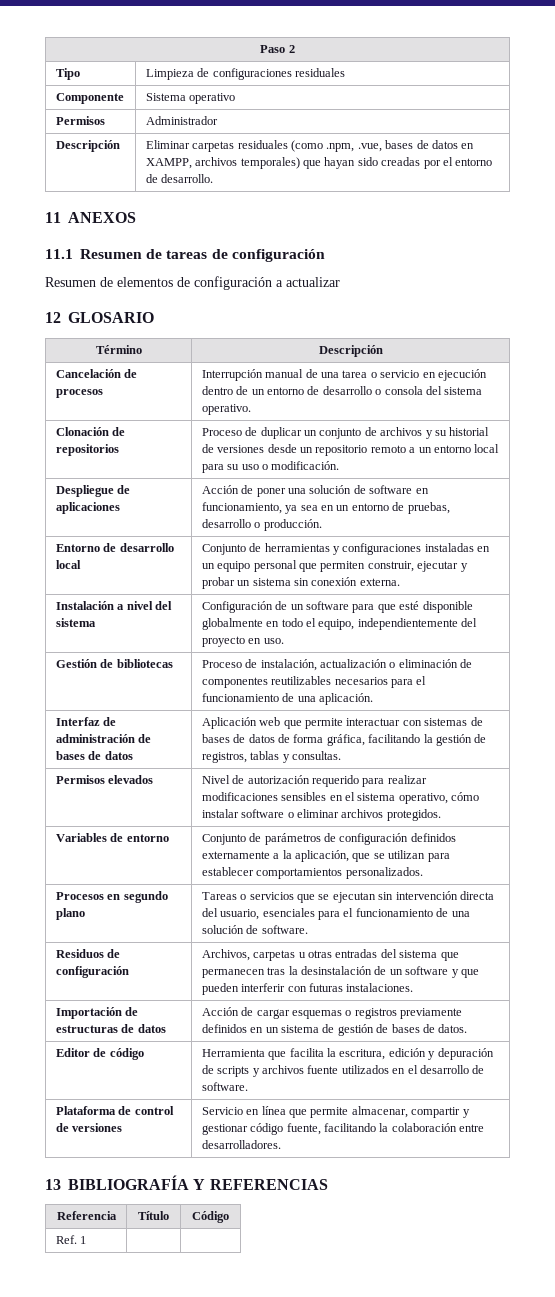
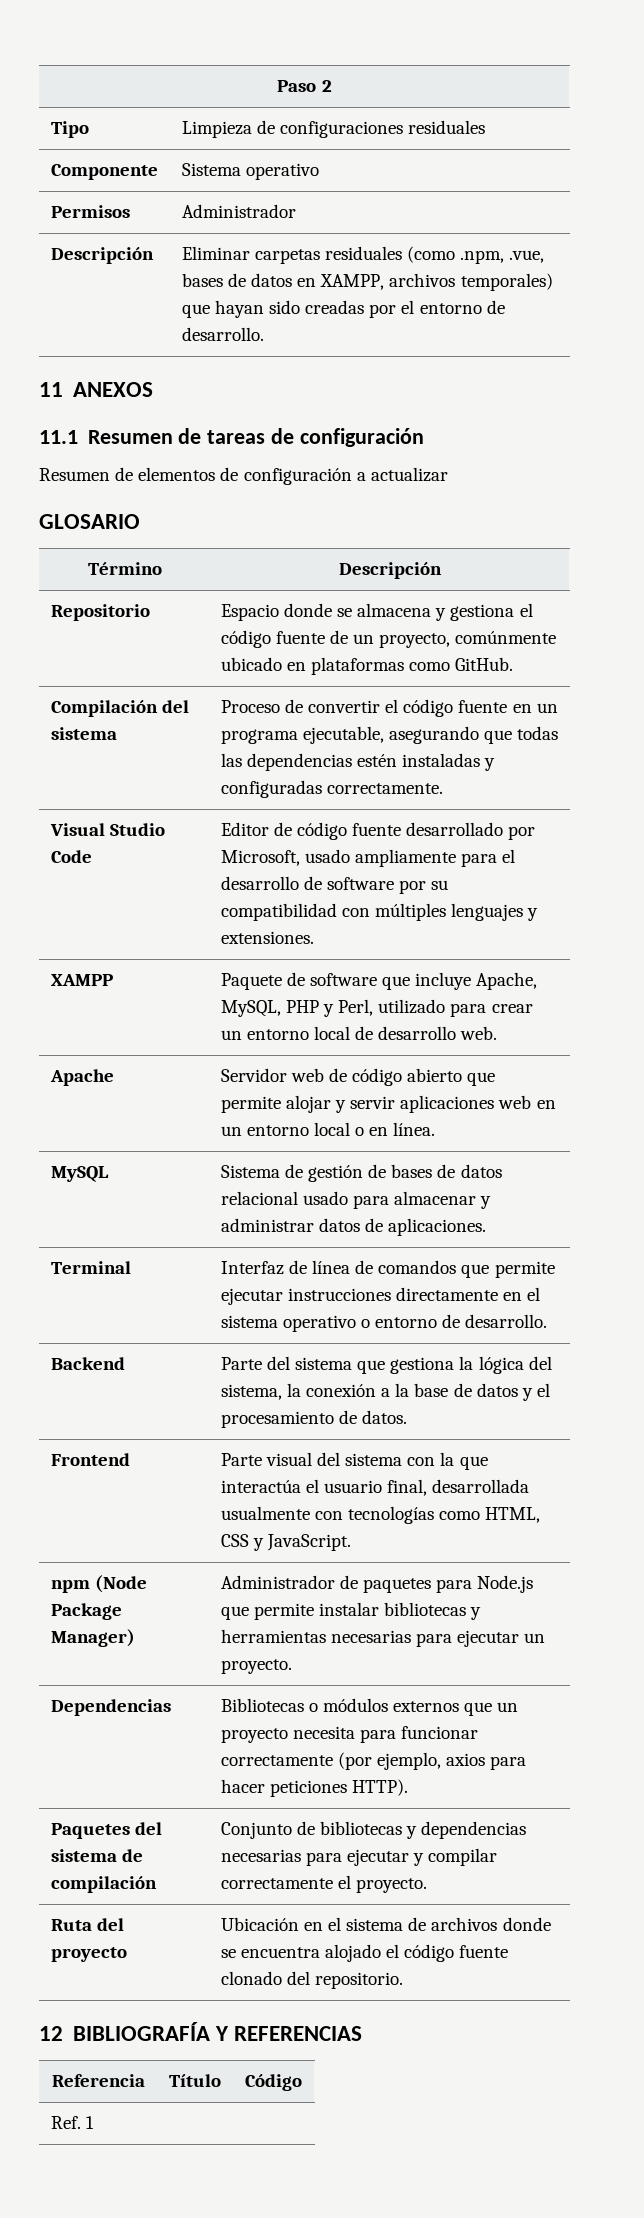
[45,312,61,323] 12 -> (448, 474) none
[55,369,138,378] [55,389,103,398] [201,369,487,381] [201,386,483,395] [201,404,251,415] [55,427,126,436] [55,444,119,456] [201,427,490,439] [201,444,500,456] [201,461,340,473] [55,485,131,497] [55,502,120,514] [201,485,429,497] [201,502,450,514] [201,519,322,531] [55,543,174,552] [55,560,81,569] [201,543,491,555] [201,560,468,572] [201,577,400,589] [55,601,173,610] [55,618,96,627] [201,601,473,613] [201,618,478,630] [201,636,284,647] [55,659,173,668] [201,659,473,671] [201,676,427,688] [201,693,374,705] [55,717,117,726] [55,734,152,743] [55,751,133,760] [201,717,483,729] [201,734,487,746] [201,751,342,763] [55,775,154,784] [201,775,427,787] [201,792,480,804] [201,809,441,821] [55,833,169,842] [201,833,456,845] [201,850,450,862] [201,867,423,879] [55,891,168,903] [55,908,85,920] [201,891,494,903] [201,908,470,920] [201,925,308,934] [55,949,121,958] [55,966,129,978] [201,949,459,961] [201,966,479,978] [201,983,414,995] [55,1007,139,1019] [55,1024,166,1033] [201,1007,463,1019] [201,1024,320,1033] Cancelación de procesos | Interrupción manual de una tarea o servicio en ejecución dentro de un entorno de desarrollo o consola del sistema operativo. // Clonación de repositorios | Proceso de duplicar un conjunto de archivos y su historial de versiones desde un repositorio remoto a un entorno local para su uso o modificación. // Despliegue de aplicaciones | Acción de poner una solución de software en funcionamiento, ya sea en un entorno de pruebas, desarrollo o producción. // Entorno de desarrollo local | Conjunto de herramientas y configuraciones instaladas en un equipo personal que permiten construir, ejecutar y probar un sistema sin conexión externa. // Instalación a nivel del sistema | Configuración de un software para que esté disponible globalmente en todo el equipo, independientemente del proyecto en uso. // Gestión de bibliotecas | Proceso de instalación, actualización o eliminación de componentes reutilizables necesarios para el funcionamiento de una aplicación. // Interfaz de administración de bases de datos | Aplicación web que permite interactuar con sistemas de bases de datos de forma gráfica, facilitando la gestión de registros, tablas y consultas. // Permisos elevados | Nivel de autorización requerido para realizar modificaciones sensibles en el sistema operativo, cómo instalar software o eliminar archivos protegidos. // Variables de entorno | Conjunto de parámetros de configuración definidos externamente a la aplicación, que se utilizan para establecer comportamientos personalizados. // Procesos en segundo plano | Tareas o servicios que se ejecutan sin intervención directa del usuario, esenciales para el funcionamiento de una solución de software. // Residuos de configuración | Archivos, carpetas u otras entradas del sistema que permanecen tras la desinstalación de un software y que pueden interferir con futuras instalaciones. // Importación de estructuras de datos | Acción de cargar esquemas o registros previamente definidos en un sistema -> [50,604,150,621] [220,603,533,621] [220,630,557,648] [220,657,514,675] [50,700,189,717] [50,727,117,740] [220,699,558,717] [220,726,559,744] [220,753,496,771] [220,780,443,798] [49,823,165,836] [50,850,92,863] [220,822,536,840] [220,849,516,867] [220,876,449,894] [220,903,539,921] [220,931,314,944] [50,974,113,986] [220,972,538,990] [220,999,533,1017] [220,1026,498,1040] [49,1069,114,1086] [220,1068,496,1086] [220,1095,556,1113] [220,1122,436,1136] [50,1166,109,1182] [220,1165,280,1178] Repositorio | Espacio donde se almacena y gestiona el código fuente de un proyecto, comúnmente ubicado en plataformas como GitHub. // Compilación del sistema | Proceso de convertir el código fuente en un programa ejecutable, asegurando que todas las dependencias estén instaladas y configuradas correctamente. // Visual Studio Code | Editor de código fuente desarrollado por Microsoft, usado ampliamente para el desarrollo de software por su compatibilidad con múltiples lenguajes y extensiones. // XAMPP | Paquete de software que incluye Apache, MySQL, PHP y Perl, utilizado para crear un entorno local de desarrollo web. // Apache | Servidor web de código abierto que permite alojar y servir aplicaciones web en un entorno local o en línea. // MySQL | Sistema
[438,1024,468,1033] [55,1048,144,1060] [201,1048,494,1060] [201,1065,485,1077] [201,1082,248,1091] [55,1106,174,1115] [55,1123,123,1132] [201,1106,470,1118] [201,1123,485,1135] [201,1140,281,1149] [45,1179,61,1190] datos. // Editor de código | Herramienta que facilita la escritura, edición y depuración de scripts y archivos fuente utilizados en el desarrollo de software. // Plataforma de control de versiones | Servicio en línea que permite almacenar, compartir y gestionar código fuente, facilitando la colaboración entre desarrolladores. // 13 -> [460,1164,502,1178] [220,1191,492,1209] [220,1218,487,1236] [50,1261,131,1274] [220,1260,555,1278] [220,1287,541,1305] [220,1314,548,1332] [50,1357,125,1370] [220,1356,552,1374] [220,1383,550,1401] [220,1410,407,1428] [50,1453,130,1466] [220,1452,488,1470] [220,1479,530,1496] [220,1506,541,1524] [220,1534,351,1551] [50,1575,147,1593] [50,1603,122,1620] [50,1629,135,1647] [220,1575,534,1593] [220,1602,482,1620] [220,1629,546,1647] [220,1659,292,1674] [50,1699,171,1716] [220,1698,519,1716] [220,1726,479,1743] [220,1752,527,1770] [220,1779,408,1797] [50,1822,162,1839] [50,1849,143,1862] [50,1876,157,1893] [220,1821,527,1839] [220,1848,498,1866] [220,1875,427,1893] [50,1918,124,1931] [50,1947,127,1962] [220,1917,551,1931] [220,1944,509,1962] [220,1971,403,1989] [39,2026,63,2041] datos relacional usado para almacenar y administrar datos de aplicaciones. // Terminal | Interfaz de línea de comandos que permite ejecutar instrucciones directamente en el sistema operativo o entorno de desarrollo. // Backend | Parte del sistema que gestiona la lógica del sistema, la conexión a la base de datos y el procesamiento de datos. // Frontend | Parte visual del sistema con la que interactúa el usuario final, desarrollada usualmente con tecnologías como HTML, CSS y JavaScript. // npm (Node Package Manager) | Administrador de paquetes para Node.js que permite instalar bibliotecas y herramientas necesarias para ejecutar un proyecto. // Dependencias | Bibliotecas o módulos externos que un proyecto necesita para funcionar correctamente (por ejemplo, axios para hacer peticiones HTTP). // Paquetes del sistema de compilación | Conjunto de bibliotecas y dependencias necesarias para ejecutar y compilar correctamente el proyecto. // Ruta del proyecto | Ubicación en el sistema de archivos donde se encuentra alojado el código fuente clonado del repositorio. // 12

